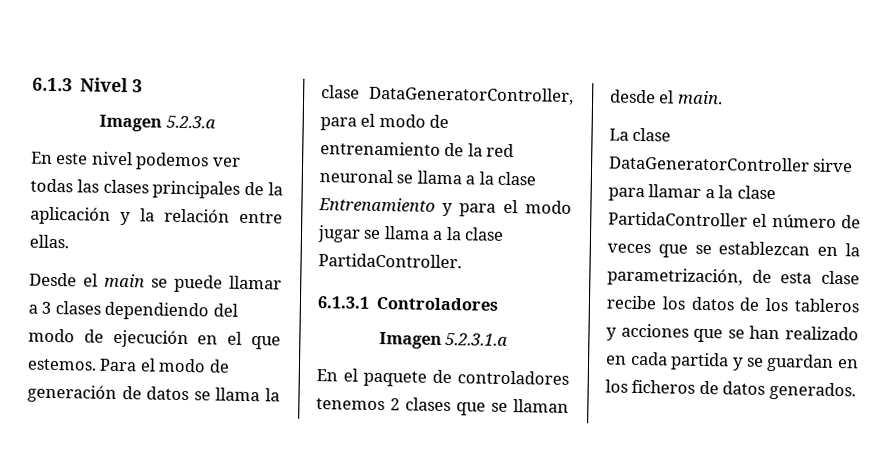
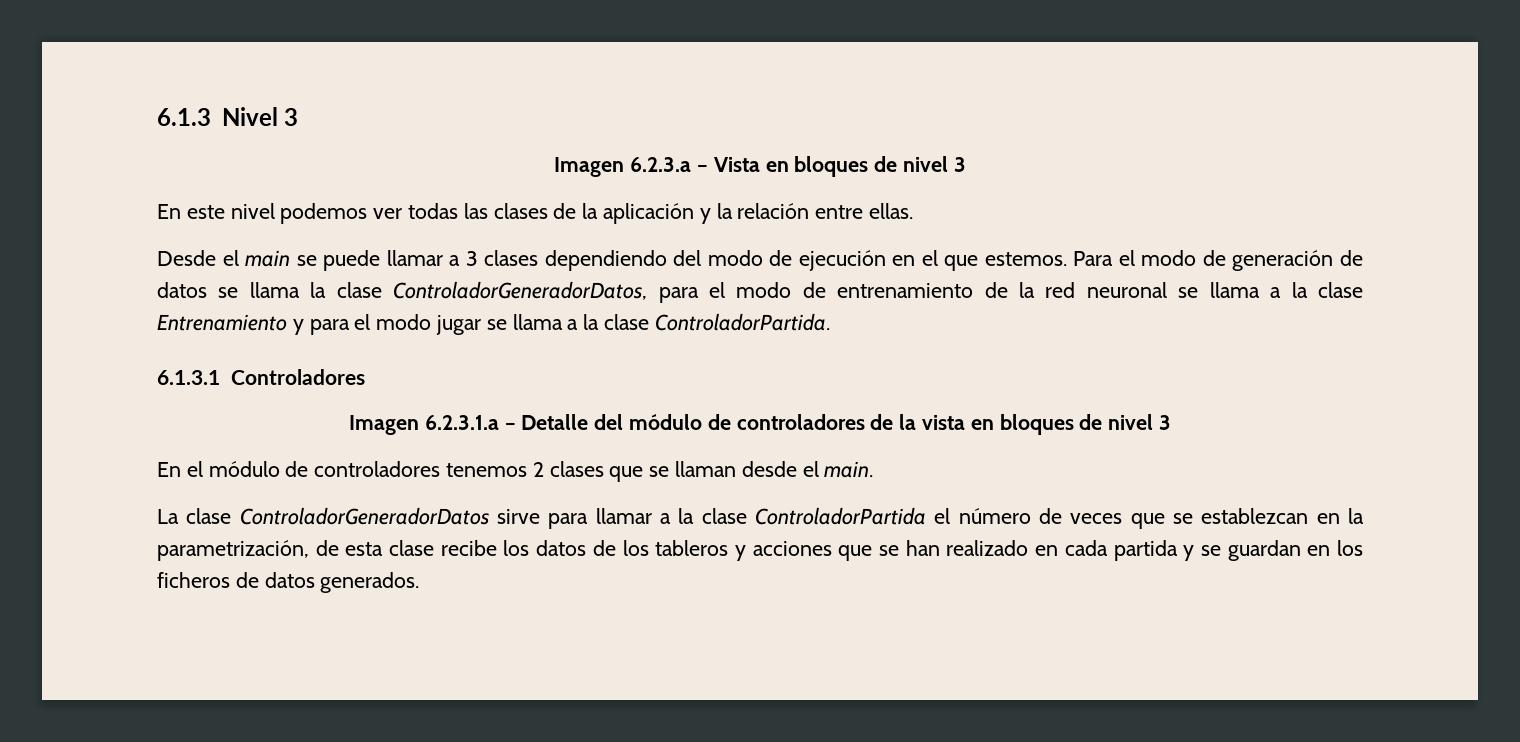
[165,115,216,129] 5.2.3.a -> [630,156,966,177] 6.2.3.a – Vista en bloques de nivel 3
[152,180,241,199] principales -> (548, 211) none
[369,85,574,105] DataGeneratorController, -> [393,281,648,300] ControladorGeneradorDatos,
[318,253,462,269] PartidaController. -> [654,313,830,331] ControladorPartida.
[445,333,509,346] 5.2.3.1.a -> [424,414,1172,435] 6.2.3.1.a – Detalle del módulo de controladores de la vista en bloques de nivel 3
[363,370,427,387] paquete -> [208,461,280,477] módulo
[609,155,810,172] DataGeneratorController -> [239,507,489,525] ControladorGeneradorDatos
[608,211,748,227] PartidaController -> [755,507,927,525] ControladorPartida

